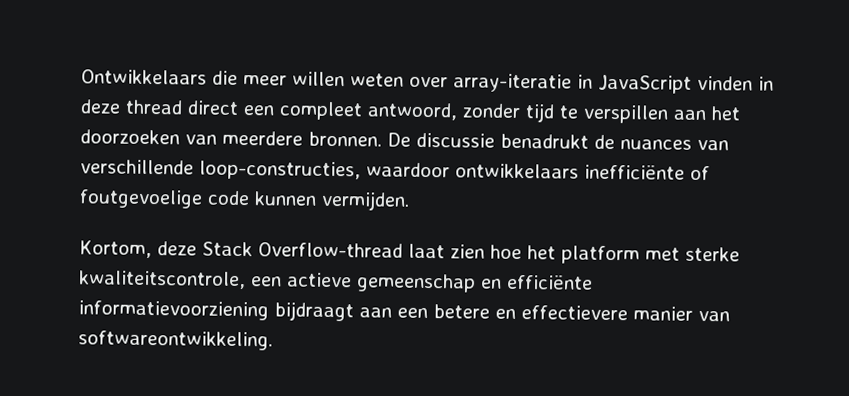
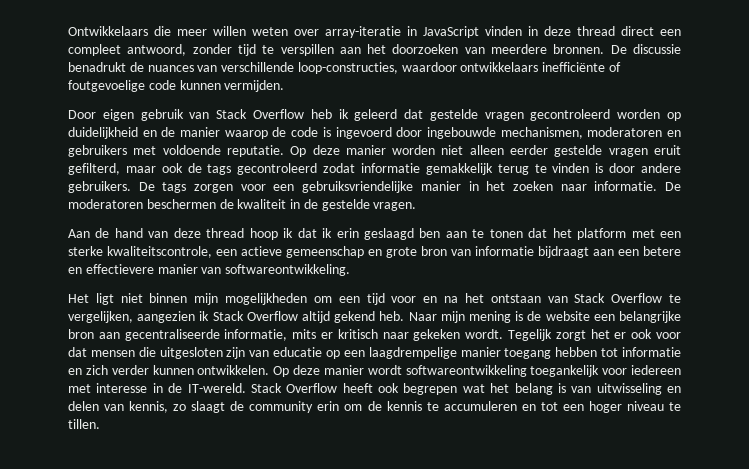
[79,240,522,260] Kortom, deze Stack Overflow-thread laat zien hoe -> [68,109,681,121] [68,127,681,139] [68,145,681,157] [68,163,681,175] [68,181,681,193] [68,199,417,211] [68,228,548,240] Door eigen gebruik van Stack Overflow heb ik geleerd dat gestelde vragen gecontroleerd worden op duidelijkheid en de manier waarop de code is ingevoerd door ingebouwde mechanismen, moderatoren en gebruikers met voldoende reputatie. Op deze manier worden niet alleen eerder gestelde vragen eruit gefilterd, maar ook de tags gecontroleerd zodat informatie gemakkelijk terug te vinden is door andere gebruikers. De tags zorgen voor een gebruiksvriendelijke manier in het zoeken naar informatie. De moderatoren beschermen de kwaliteit in de gestelde vragen. // Aan de hand van deze thread hoop ik dat ik erin geslaagd ben aan te tonen dat
(680, 254) none -> [660,231,681,238] een
[507,273,593,290] [78,300,269,321] efficiënte informatievoorziening -> [386,246,534,258] grote bron van informatie
(273, 340) none -> [68,293,681,305] [68,311,681,323] [68,329,681,341] [68,347,681,359] [68,365,681,377] [68,383,681,395] [68,401,681,413] [68,419,100,429] // Het ligt niet binnen mijn mogelijkheden om een tijd voor en na het ontstaan van Stack Overflow te vergelijken, aangezien ik Stack Overflow altijd gekend heb. Naar mijn mening is de website een belangrijke bron aan gecentraliseerde informatie, mits er kritisch naar gekeken wordt. Tegelijk zorgt het er ook voor dat mensen die uitgesloten zijn van educatie op een laagdrempelige manier toegang hebben tot informatie en zich verder kunnen ontwikkelen. Op deze manier wordt softwareontwikkeling toegankelijk voor iedereen met interesse in de IT-wereld. Stack Overflow heeft ook begrepen wat het belang is van uitwisseling en delen van kennis, zo slaagt de community erin om de kennis te accumuleren en tot een hoger niveau te tillen.

